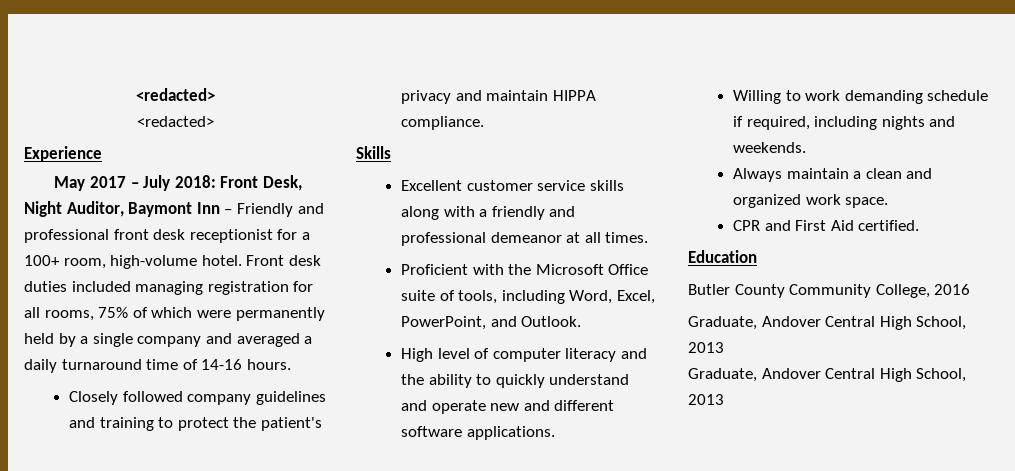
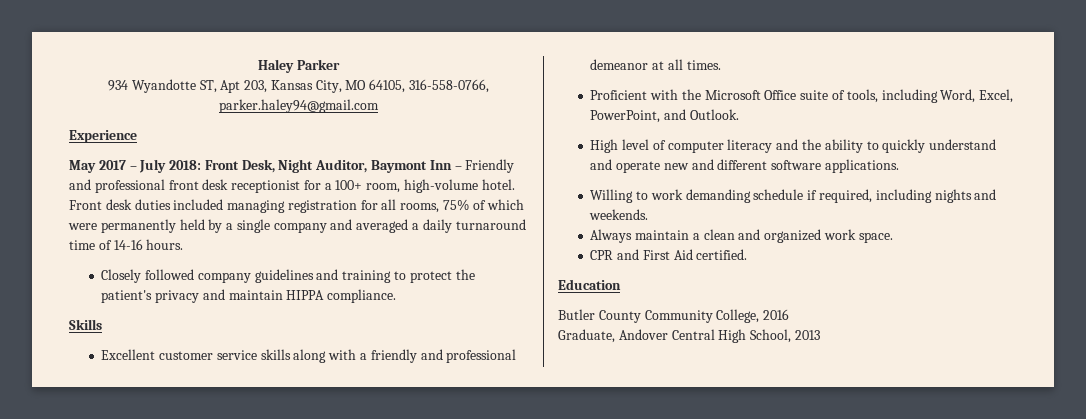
[136,88,215,101] [137,116,214,127] <redacted> // <redacted> -> [258,59,340,73] [107,79,490,93] [219,99,379,113] Haley Parker // 934 Wyandotte ST, Apt 203, Kansas City, MO 64105, 316-558-0766, parker.haley94@gmail.com
[688,368,967,382] [688,394,724,405] // Graduate, Andover Central High School, 2013 -> (820, 335) none

